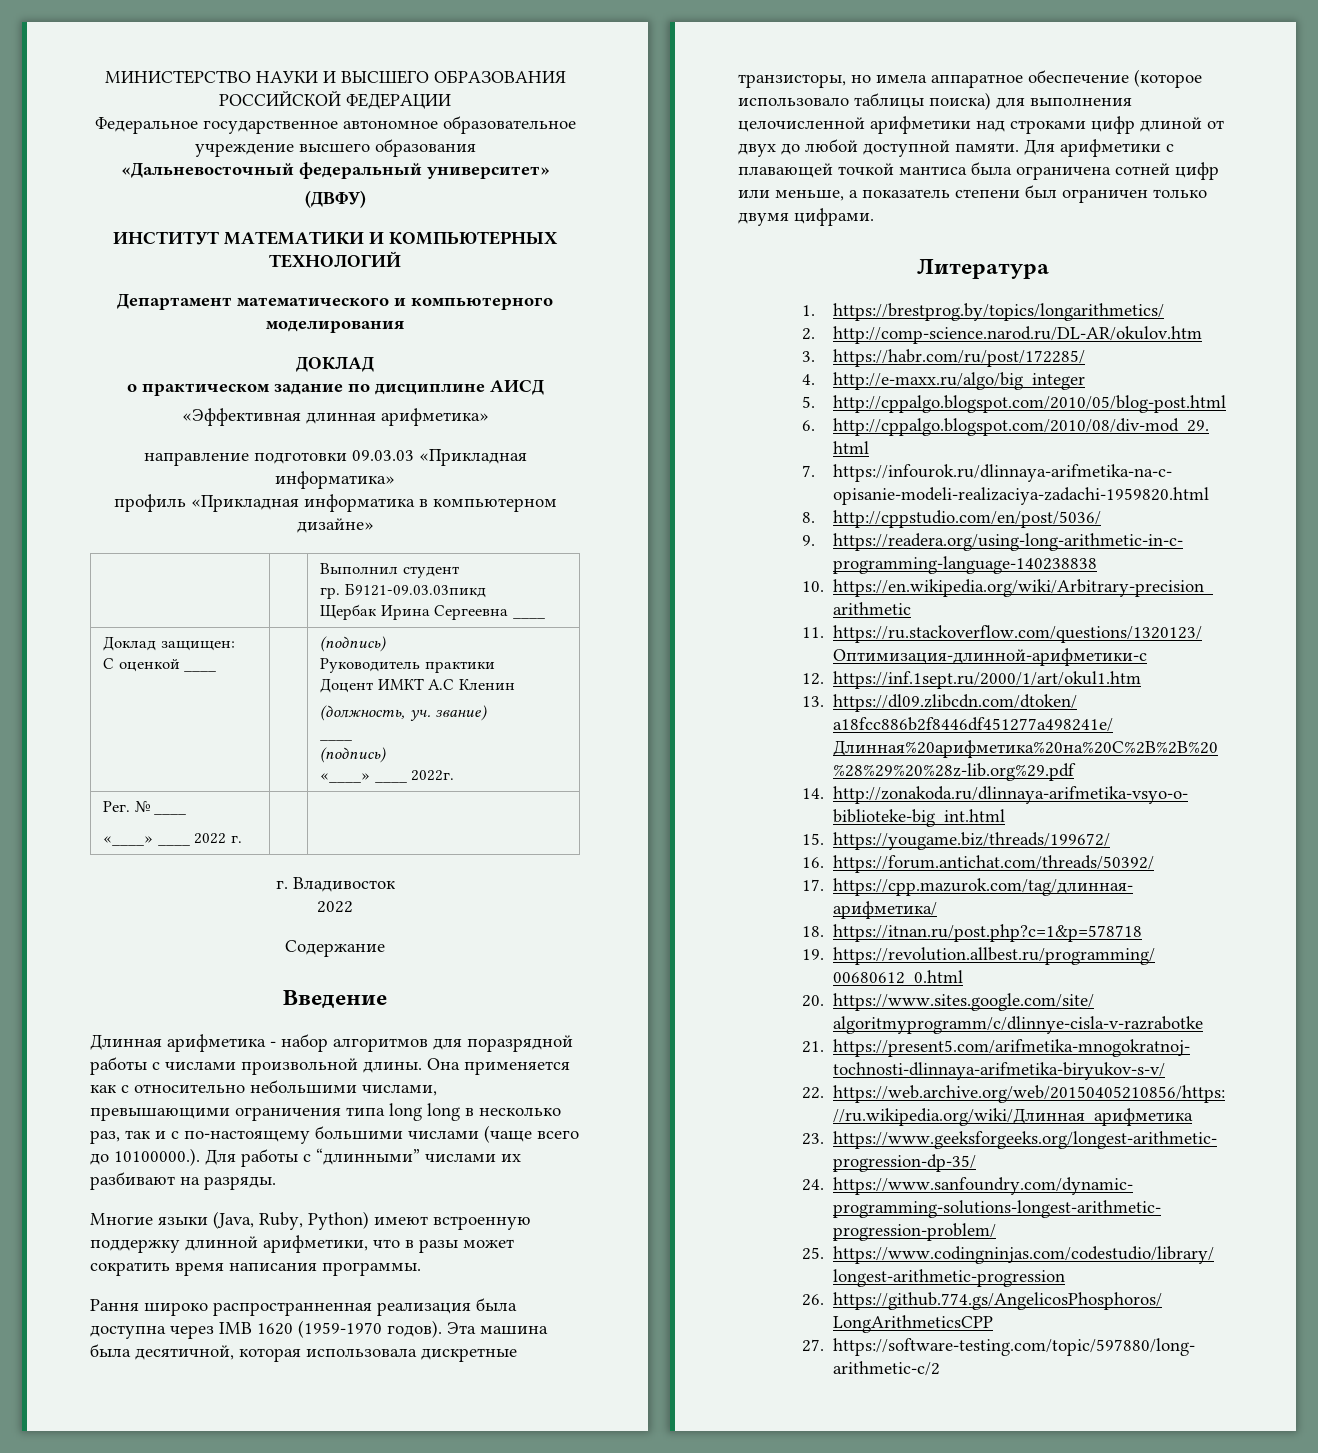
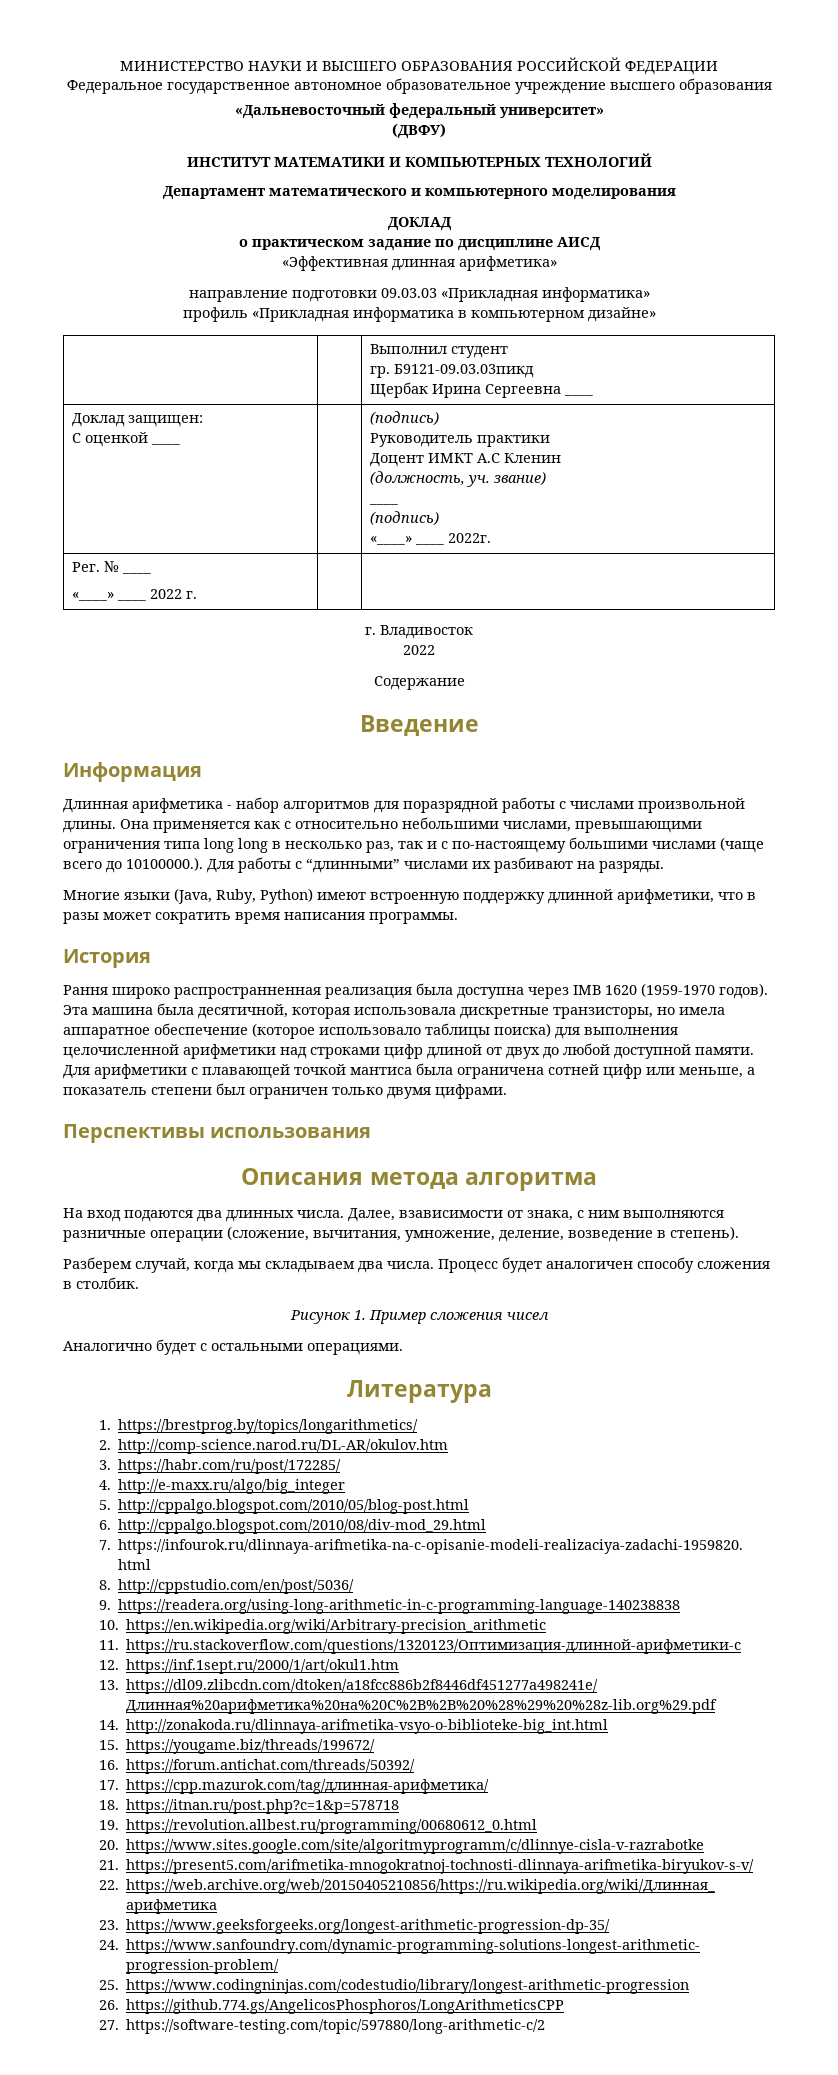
(387, 999) none -> [63,762,202,782] // Информация
(421, 1269) none -> [63,949,151,968] // История
(874, 217) none -> [63,1124,372,1143] [241,1168,597,1191] [63,1208,724,1222] [63,1226,739,1242] [63,1257,770,1273] [63,1277,139,1289] [289,1310,549,1324] [63,1339,403,1355] // Перспективы использования // Описания метода алгоритма // На вход подаются два длинных числа. Далее, взависимости от знака, с ним выполняются разничные операции (сложение, вычитания, умножение, деление, возведение в степень). // Разберем случай, когда мы складываем два числа. Процесс будет аналогичен способу сложения в столбик. // Рисунок 1. Пример сложения чисел // Аналогично будет с остальными операциями.

